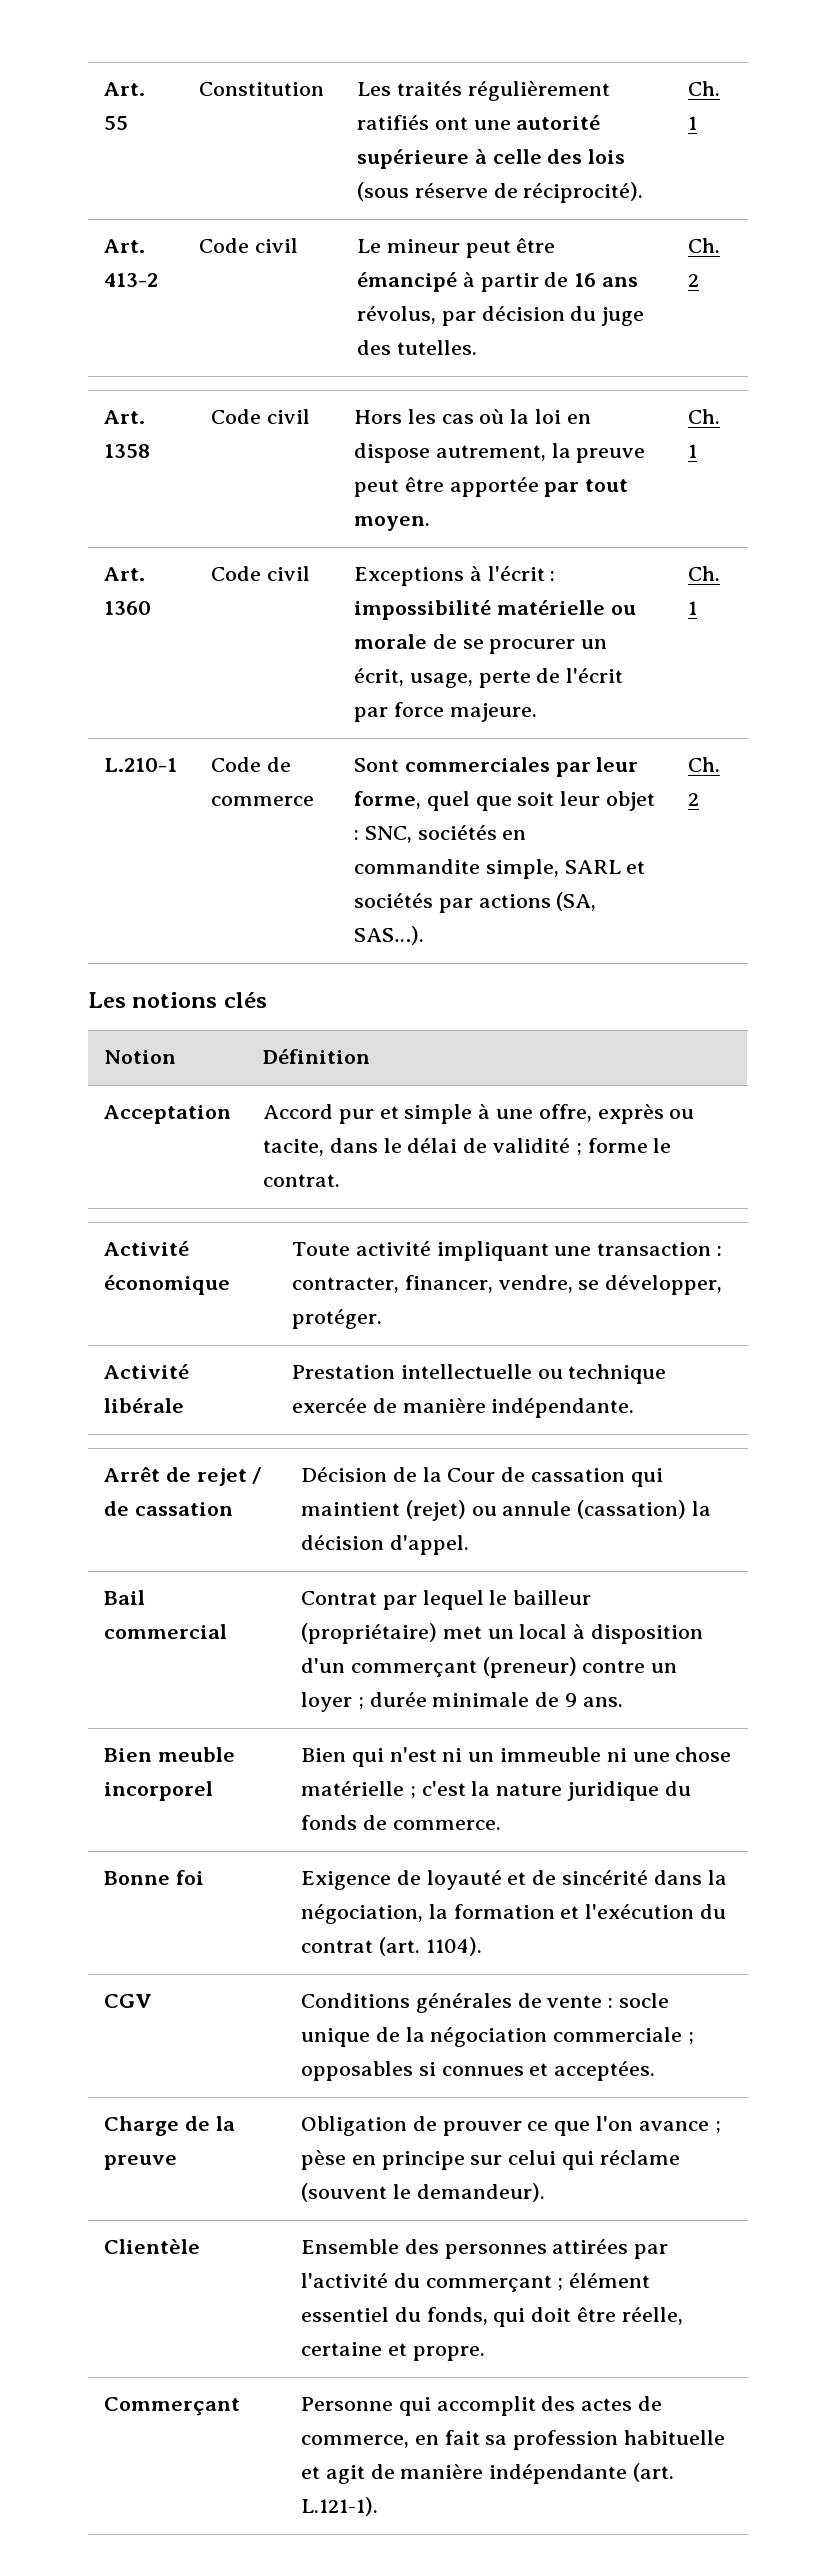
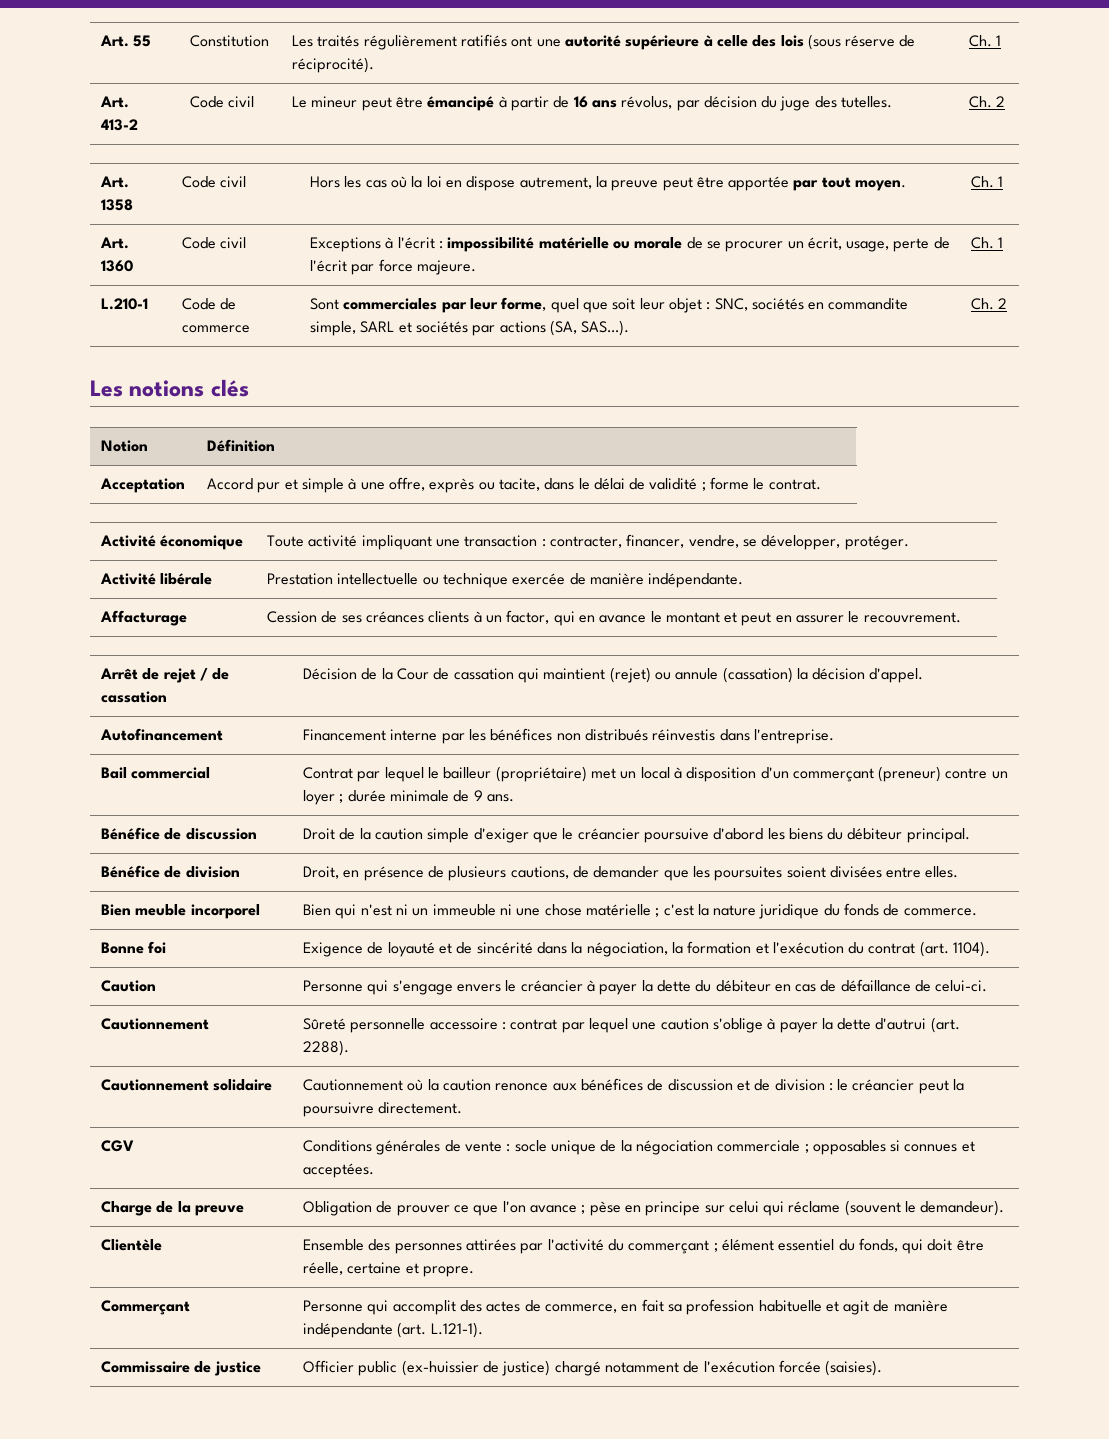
(635, 1408) none -> [99,610,187,626] [266,610,961,626] // Affacturage | Cession de ses créances clients à un factor, qui en avance le montant et peut en assurer le recouvrement.
(469, 1545) none -> [99,728,223,741] [302,728,834,744] // Autofinancement | Financement interne par les bénéfices non distribués réinvestis dans l'entreprise.
(623, 1702) none -> [100,827,257,840] [302,828,970,843] [100,865,240,878] [302,866,959,881] // Bénéfice de discussion | Droit de la caution simple d'exiger que le créancier poursuive d'abord les biens du débiteur principal. // Bénéfice de division | Droit, en présence de plusieurs cautions, de demander que les poursuites soient divisées entre elles.
(482, 1946) none -> [100,980,156,992] [302,979,988,995] [100,1018,209,1030] [302,1017,960,1033] [302,1040,349,1056] [100,1079,273,1091] [302,1078,965,1094] [302,1102,463,1117] // Caution | Personne qui s'engage envers le créancier à payer la dette du débiteur en cas de défaillance de celui-ci. // Cautionnement | Sûreté personnelle accessoire : contrat par lequel une caution s'oblige à payer la dette d'autrui (art. 2288). // Cautionnement solidaire | Cautionnement où la caution renonce aux bénéfices de discussion et de division : le créancier peut la poursuivre directement.
(378, 2506) none -> [100,1361,261,1376] [302,1360,883,1376] // Commissaire de justice | Officier public (ex-huissier de justice) chargé notamment de l'exécution forcée (saisies).

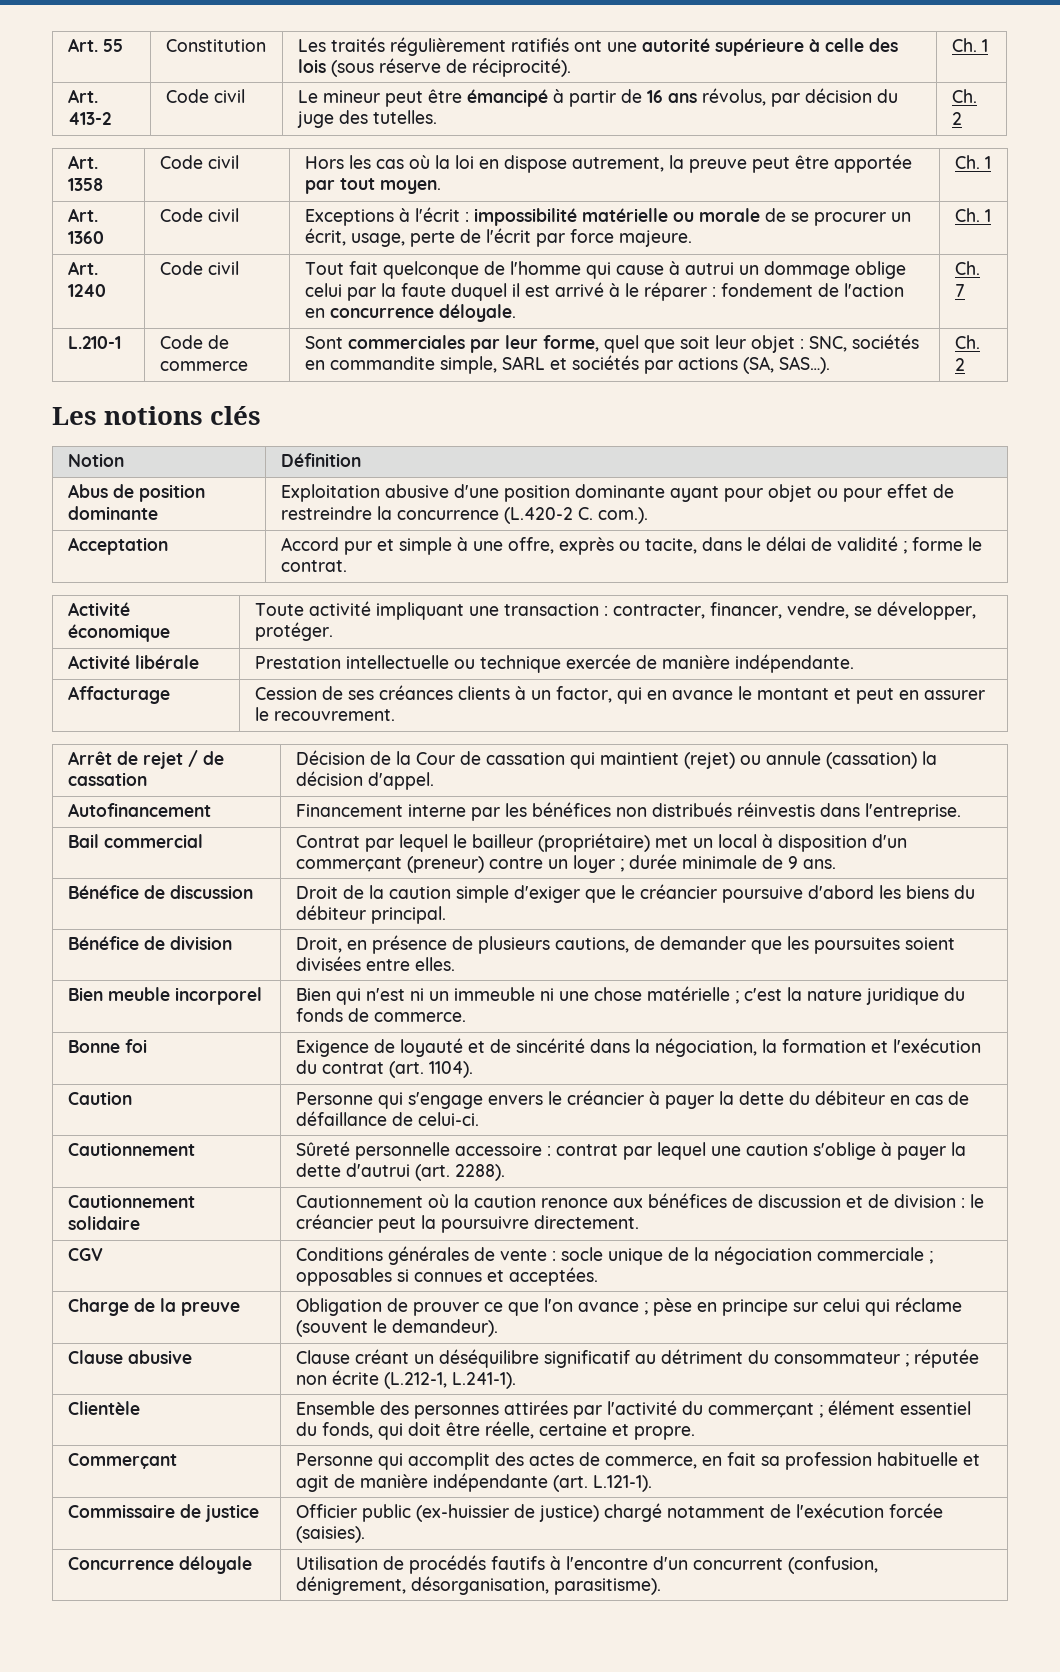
(1004, 242) none -> [67,261,98,275] [67,284,106,297] [159,261,239,275] [304,261,906,279] [304,282,904,301] [304,304,516,322] [954,261,980,275] [954,284,965,297] // Art. 1240 | Code civil | Tout fait quelconque de l'homme qui cause à autrui un dommage oblige celui par la faute duquel il est arrivé à le réparer : fondement de l'action en concurrence déloyale. | Ch. 7
(275, 445) none -> [67,484,205,502] [67,506,158,520] [280,484,954,502] [280,506,648,524] // Abus de position dominante | Exploitation abusive d'une position dominante ayant pour objet ou pour effet de restreindre la concurrence (L.420-2 C. com.).
(1005, 1208) none -> [67,1350,192,1364] [295,1349,979,1368] [295,1370,516,1389] // Clause abusive | Clause créant un déséquilibre significatif au détriment du consommateur ; réputée non écrite (L.212-1, L.241-1).
(883, 1368) none -> [67,1556,252,1574] [295,1555,878,1574] [295,1576,661,1595] // Concurrence déloyale | Utilisation de procédés fautifs à l'encontre d'un concurrent (confusion, dénigrement, désorganisation, parasitisme).

